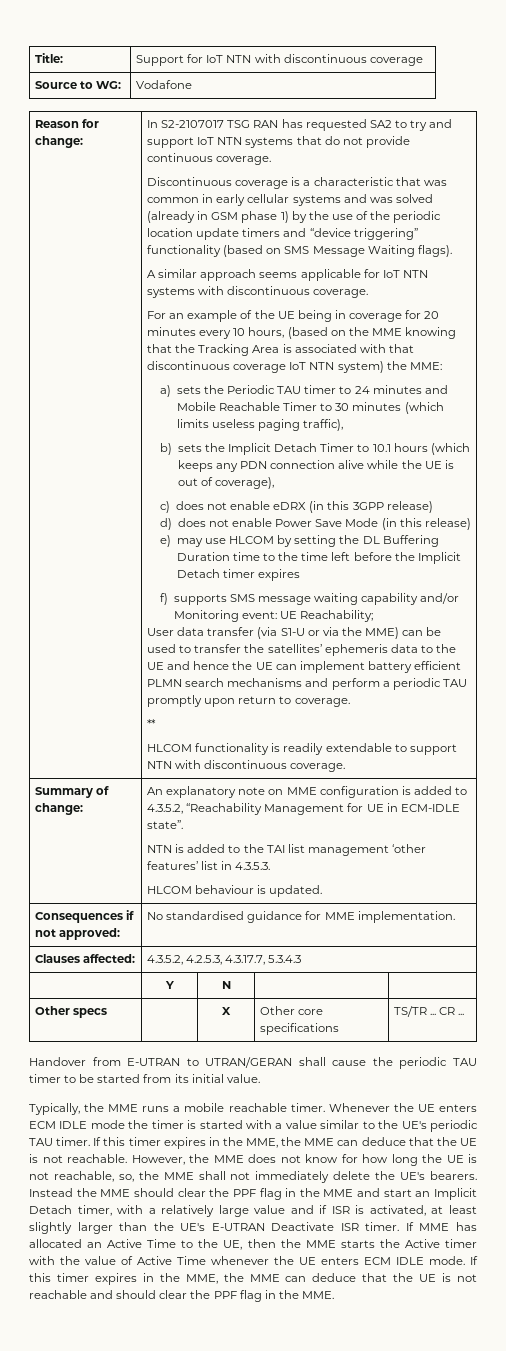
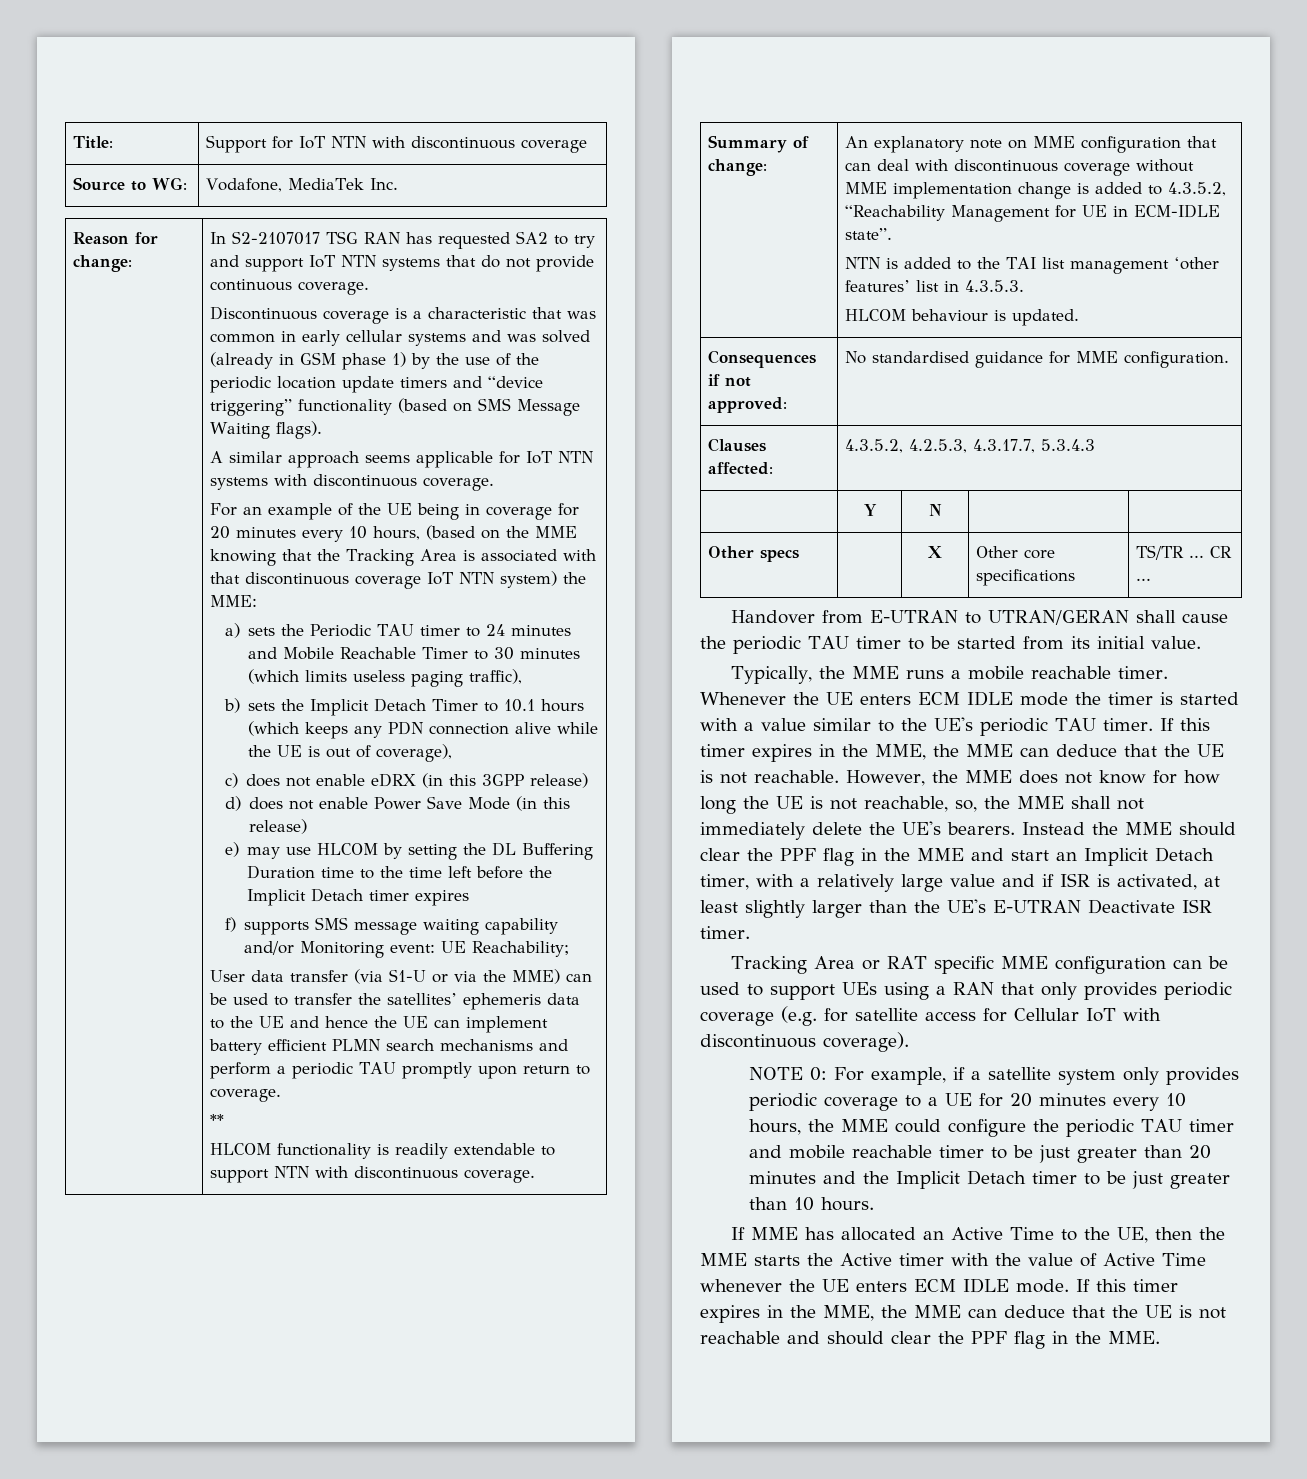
[136,80,193,89] Vodafone -> [205,178,398,192] Vodafone, MediaTek Inc.
(399, 792) none -> [1186,136,1217,148] [844,159,1194,176] [844,182,1071,199] that can deal with discontinuous coverage without MME implementation change
[357,911,455,923] implementation. -> [1123,351,1229,368] configuration.
(400, 1226) none -> [731,956,1228,974] [700,982,1232,1000] [700,1006,1161,1026] [700,1032,909,1052] [748,1067,1239,1085] [748,1093,1186,1111] [748,1119,1234,1137] [748,1145,1211,1163] [748,1170,1230,1189] [748,1197,874,1211] // Tracking Area or RAT specific MME configuration can be used to support UEs using a RAN that only provides periodic coverage (e.g. for satellite access for Cellular IoT with discontinuous coverage). // NOTE 0: For example, if a satellite system only provides periodic coverage to a UE for 20 minutes every 10 hours, the MME could configure the periodic TAU timer and mobile reachable timer to be just greater than 20 minutes and the Implicit Detach timer to be just greater than 10 hours. //

